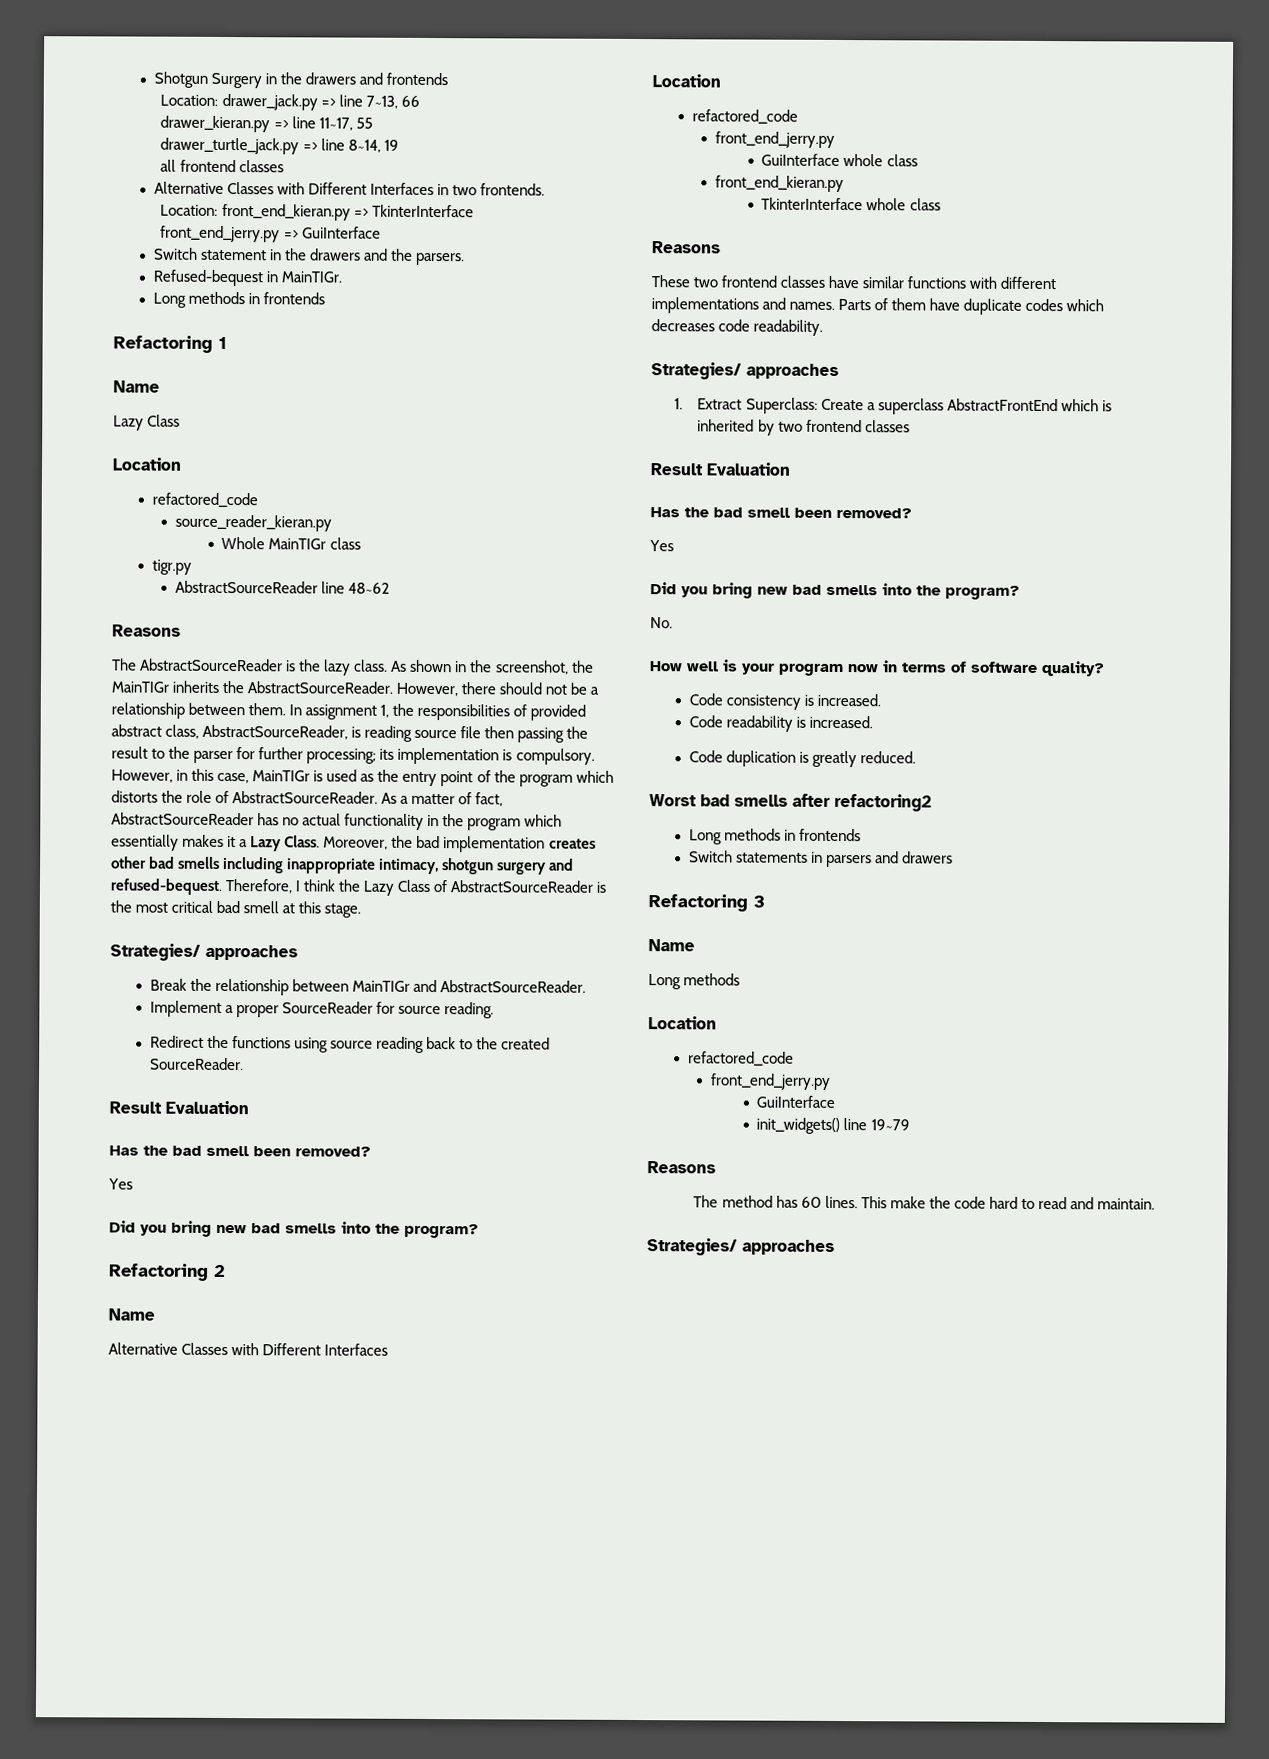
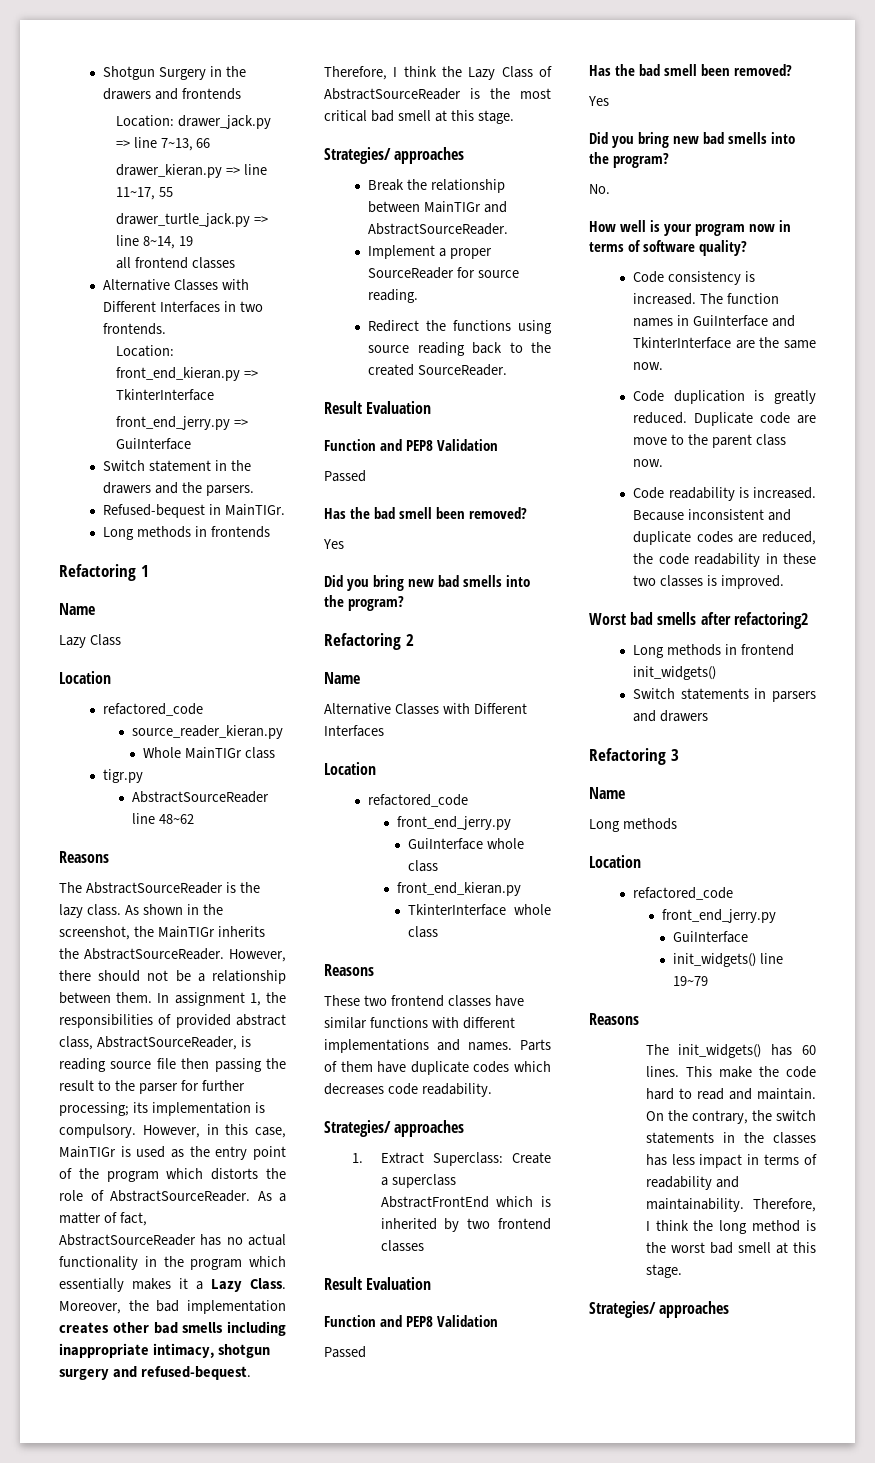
(249, 1107) none -> [324,439,498,451] [324,470,366,482] // Function and PEP8 Validation // Passed
(791, 469) none -> [324,1315,498,1327] [324,1346,366,1358] // Function and PEP8 Validation // Passed
[688,715,873,732] // Code readability is increased. -> [700,293,780,304] [633,315,796,327] [633,337,816,349] [633,362,664,370] The function names in GuiInterface and TkinterInterface are the same now.
(916, 757) none -> [694,412,816,426] [633,434,786,448] [633,459,664,467] [633,487,816,501] [633,509,792,521] [633,531,816,545] [633,553,816,567] [633,575,785,589] Duplicate code are move to the parent class now. // Code readability is increased. Because inconsistent and duplicate codes are reduced, the code readability in these two classes is improved.
[798,828,861,842] frontends -> [741,644,795,656] [633,666,717,680] frontend init_widgets()
[721,1195,773,1208] method -> [678,1044,762,1058] init_widgets()
(1156, 1204) none -> [645,1110,816,1124] [645,1132,816,1144] [645,1154,817,1168] [645,1176,739,1190] [645,1198,816,1212] [645,1220,816,1234] [645,1242,816,1254] [645,1264,682,1278] On the contrary, the switch statements in the classes has less impact in terms of readability and maintainability. Therefore, I think the long method is the worst bad smell at this stage.

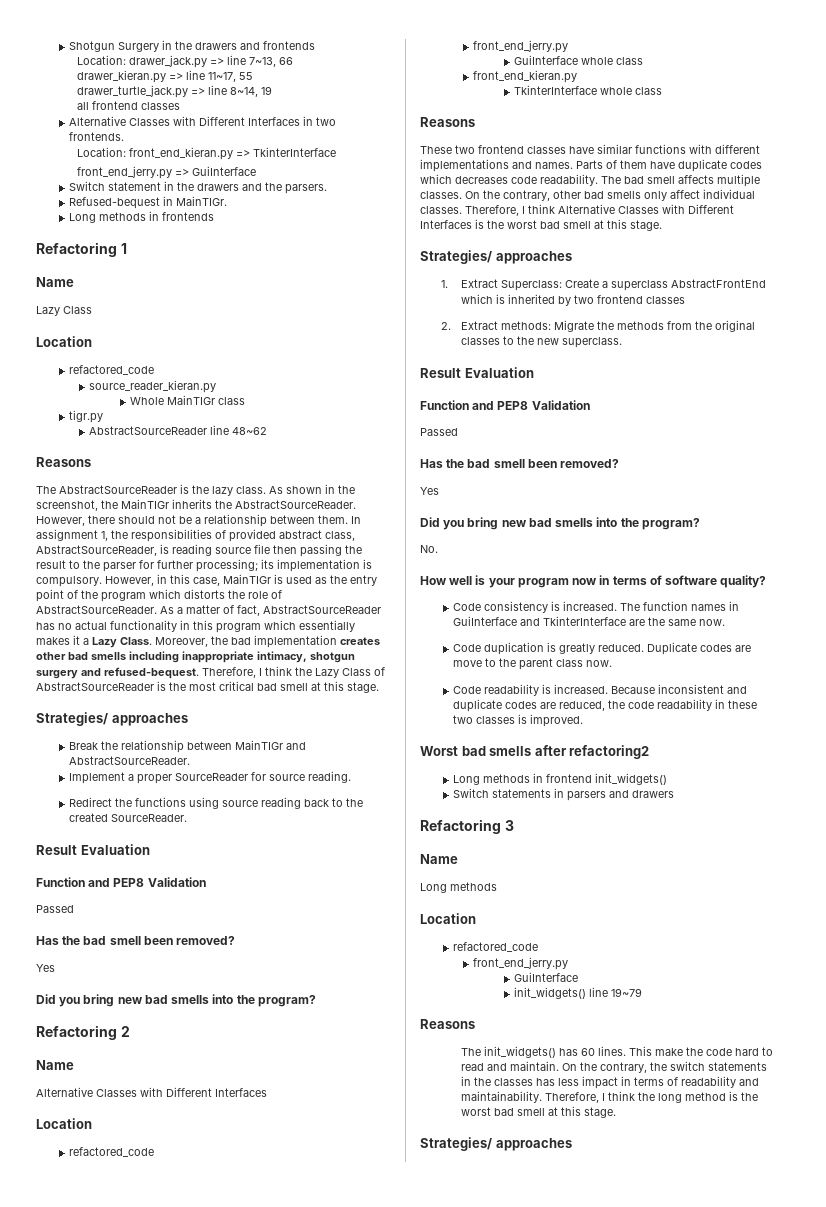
[163,1256,184,1267] the -> [193,620,213,630] this
(492, 1090) none -> [601,174,760,187] [420,189,755,201] [420,204,734,216] [420,219,662,231] The bad smell affects multiple classes. On the contrary, other bad smells only affect individual classes. Therefore, I think Alternative Classes with Different Interfaces is the worst bad smell at this stage.
(424, 1246) none -> [440,320,756,332] [461,336,623,348] // 2. Extract methods: Migrate the methods from the original classes to the new superclass.
[760,412,791,424] code -> [699,644,732,652] codes

